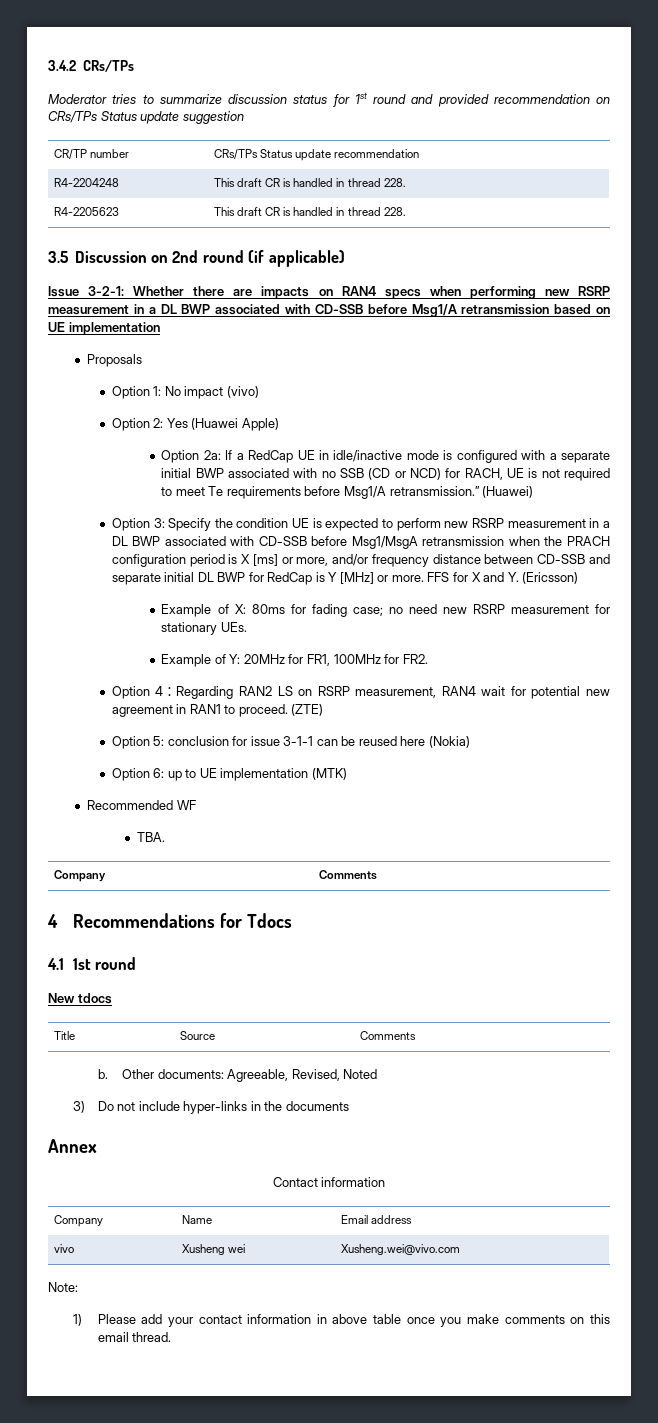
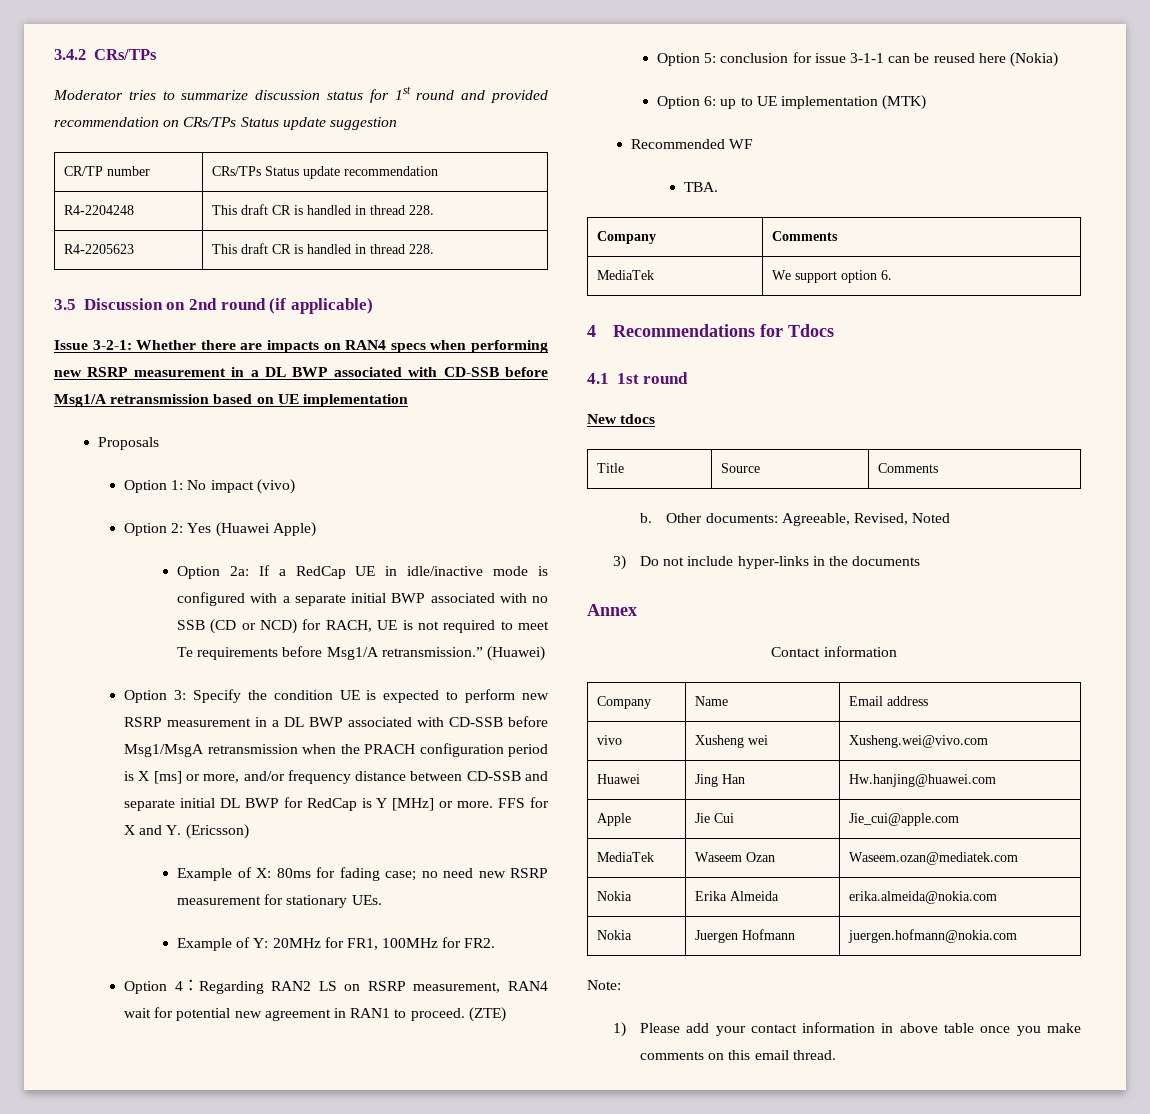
(377, 875) none -> [596,270,654,280] [771,270,892,283] // MediaTek | We support option 6.
(460, 1249) none -> [596,774,640,784] [694,774,745,787] [848,774,996,787] [596,813,631,826] [694,813,734,823] [848,813,959,826] [596,852,654,862] [694,852,775,862] [848,852,1018,865] [596,891,632,901] [694,891,779,901] [848,891,997,904] [596,930,632,940] [694,929,795,943] [847,929,1017,943] // Huawei | Jing Han | Hw.hanjing@huawei.com // Apple | Jie Cui | Jie_cui@apple.com // MediaTek | Waseem Ozan | Waseem.ozan@mediatek.com // Nokia | Erika Almeida | erika.almeida@nokia.com // Nokia | Juergen Hofmann | juergen.hofmann@nokia.com

